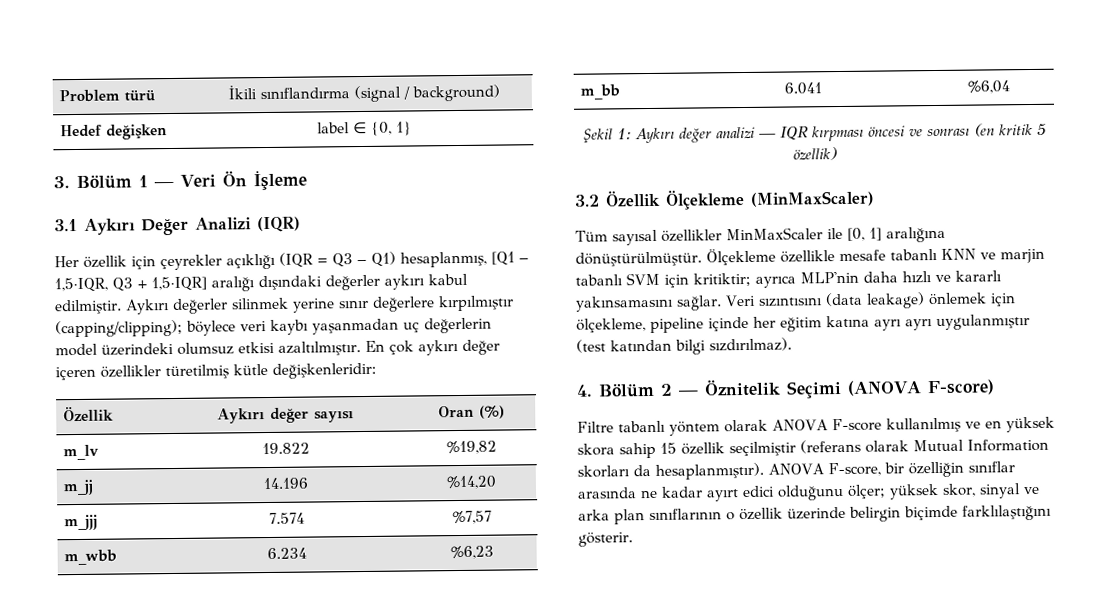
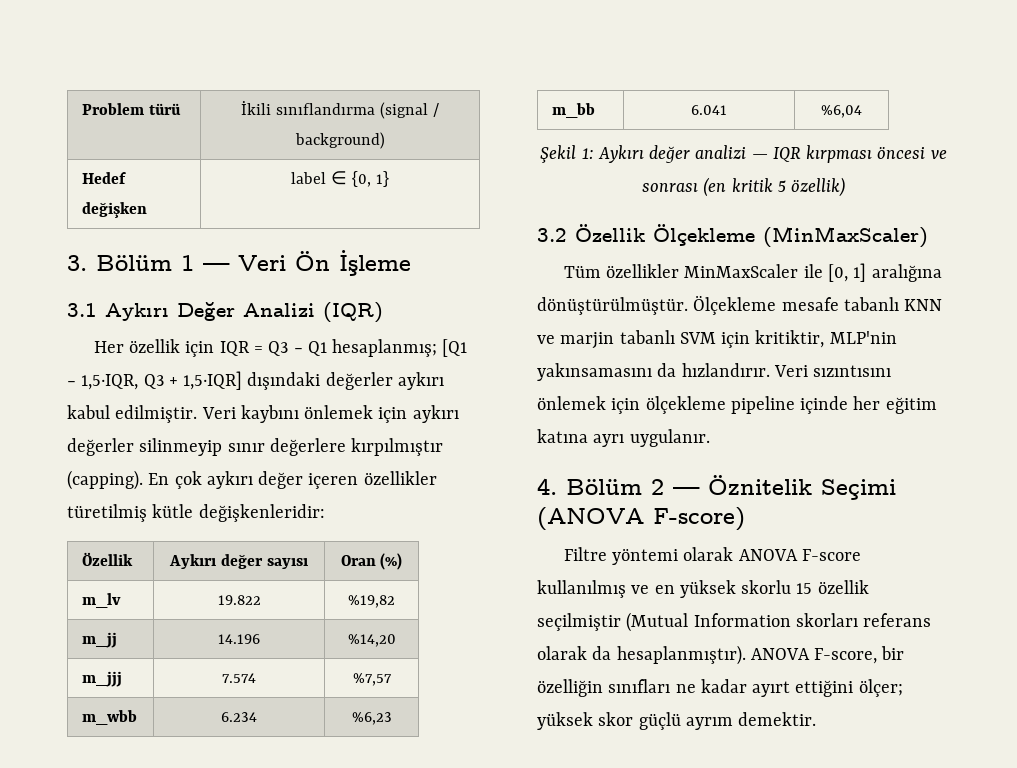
[160,252,313,271] çeyrekler açıklığı (IQR -> [219,341,250,356] IQR
[371,251,487,268] Q1) hesaplanmış, -> [307,339,438,357] Q1 hesaplanmış;
[211,276,255,292] aralığı -> (243, 380) none
[124,295,514,315] [55,317,492,338] [55,341,361,357] Aykırı değerler silinmek yerine sınır değerlere kırpılmıştır (capping/clipping); böylece veri kaybı yaşanmadan uç değerlerin model üzerindeki olumsuz etkisi azaltılmıştır. -> [201,405,459,423] [67,438,444,456] [67,470,143,490] Veri kaybını önlemek için aykırı değerler silinmeyip sınır değerlere kırpılmıştır (capping).
[612,229,658,246] sayısal -> (601, 271) none
[779,250,835,263] özellikle -> (777, 305) none
[693,270,1002,288] [575,292,1016,312] [576,318,646,333] kritiktir; ayrıca MLP'nin daha hızlı ve kararlı yakınsamasını sağlar. Veri sızıntısını (data leakage) önlemek için ölçekleme, -> [755,330,897,348] [537,363,892,381] [537,396,726,414] kritiktir, MLP'nin yakınsamasını da hızlandırır. Veri sızıntısını önlemek için ölçekleme
[905,314,1030,331] [576,337,792,355] ayrı uygulanmıştır (test katından bilgi sızdırılmaz). -> [629,429,710,447] uygulanır.
[618,420,720,436] tabanlı yöntem -> [612,548,679,565] yöntemi
[577,442,656,459] skora sahip -> [741,580,792,594] skorlu
[800,438,1049,454] [577,465,630,478] (referans olarak Mutual Information skorları -> [626,612,932,632] [537,646,587,660] (Mutual Information skorları referans olarak
[967,461,1015,473] [577,487,637,499] sınıflar arasında -> [608,679,671,693] sınıfları
[742,483,1040,501] [578,504,1052,525] [578,532,633,547] edici olduğunu ölçer; yüksek skor, sinyal ve arka plan sınıflarının o özellik üzerinde belirgin biçimde farklılaştığını gösterir. -> [795,679,903,697] [537,712,817,730] ettiğini ölçer; yüksek skor güçlü ayrım demektir.

